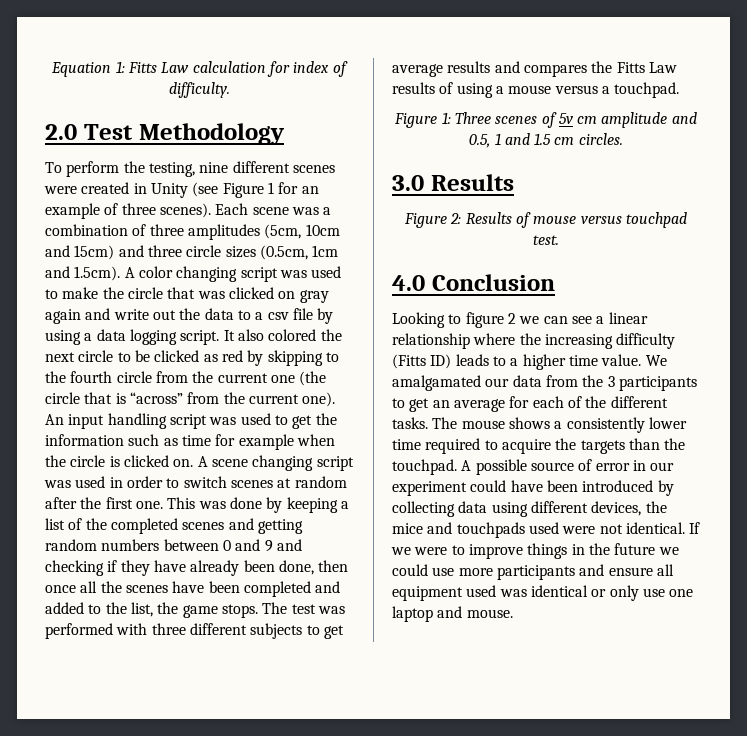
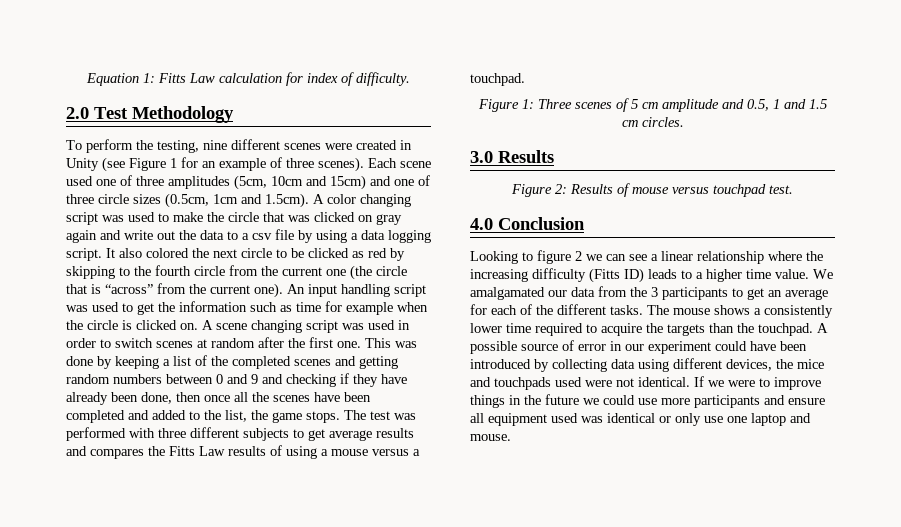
[291,207,332,215] [45,224,128,236] was a combination -> [66,176,116,186] used one
(144, 251) none -> [394,175,430,186] one of
[558,113,573,124] 5v -> [630,99,638,109] 5

